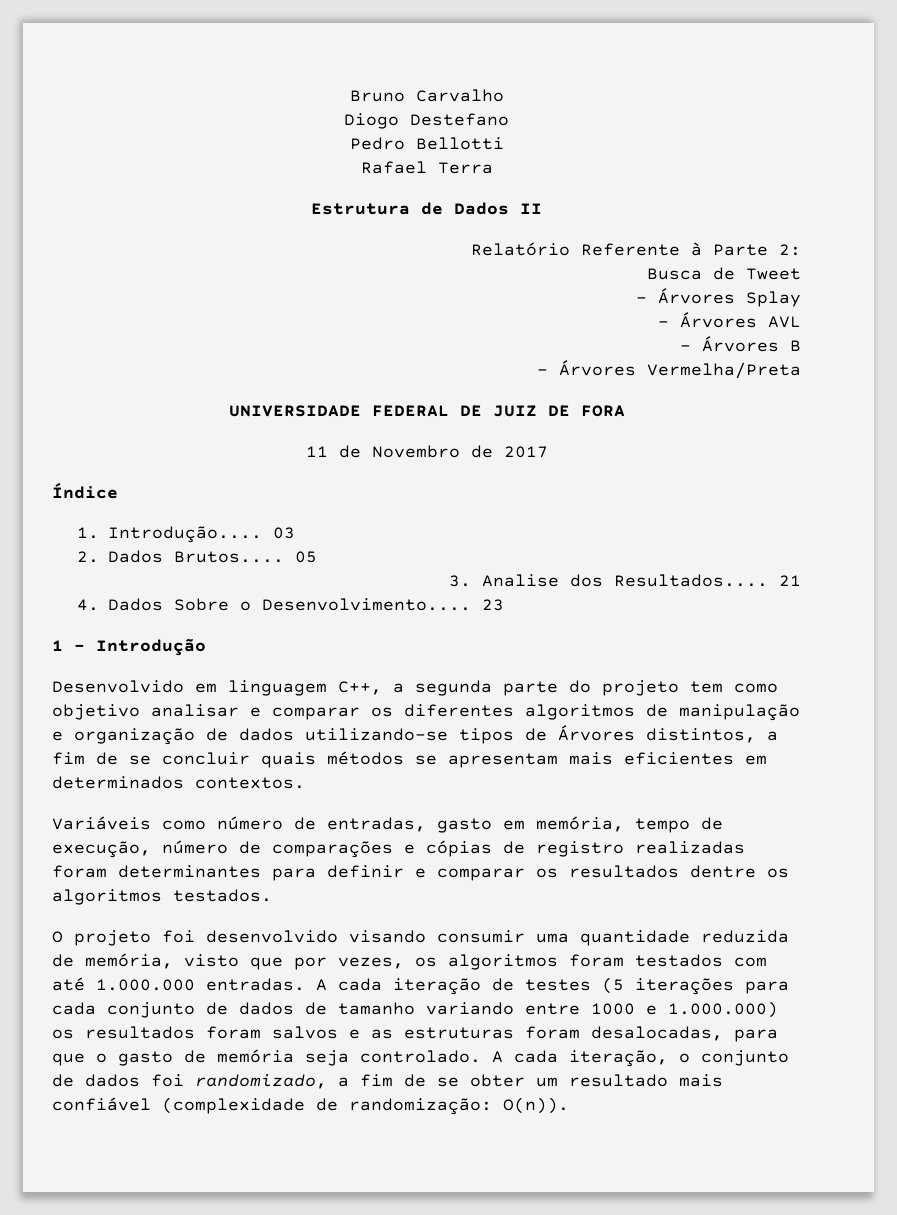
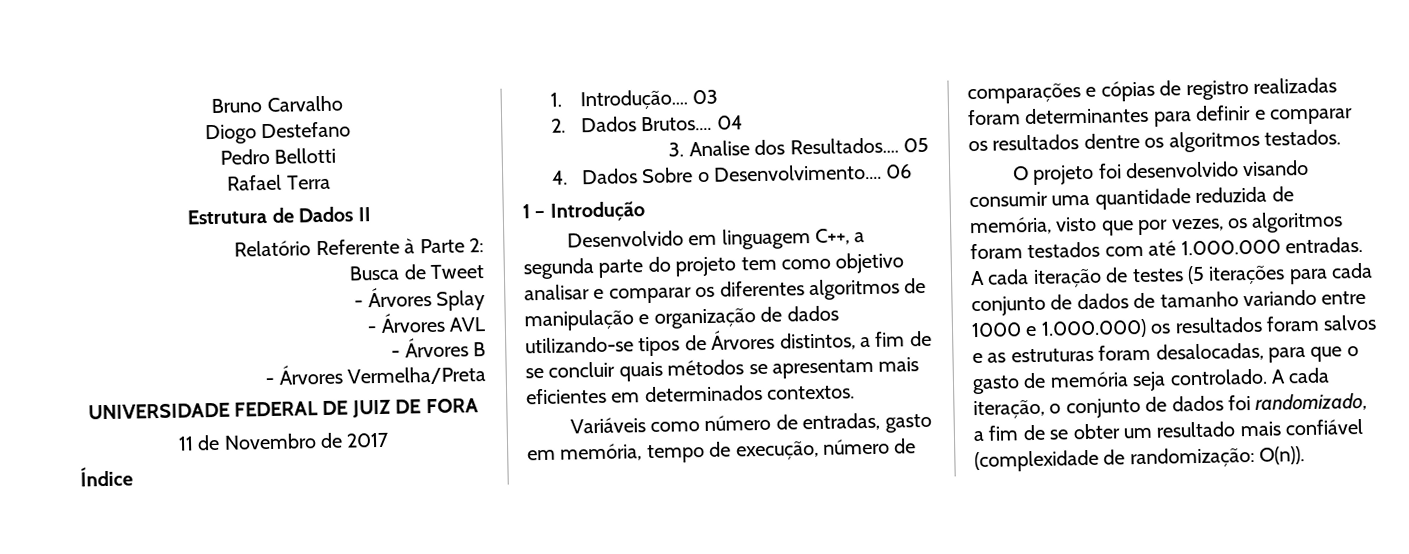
[294,551,317,563] 05 -> [716,115,743,130] 04
[779,575,801,586] 21 -> [903,137,929,153] 05
[481,599,504,611] 23 -> [885,164,913,179] 06

